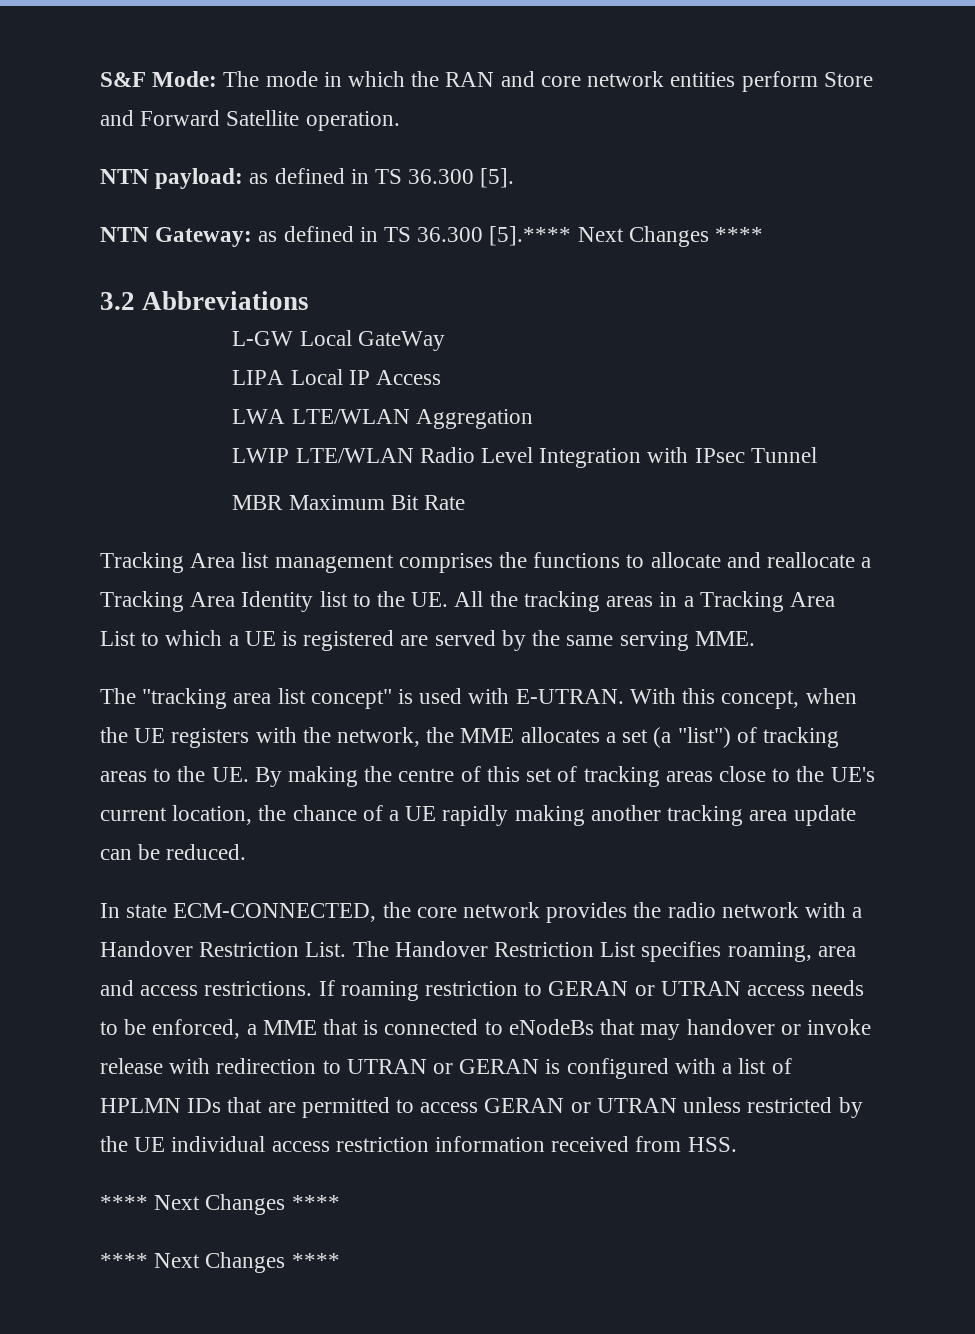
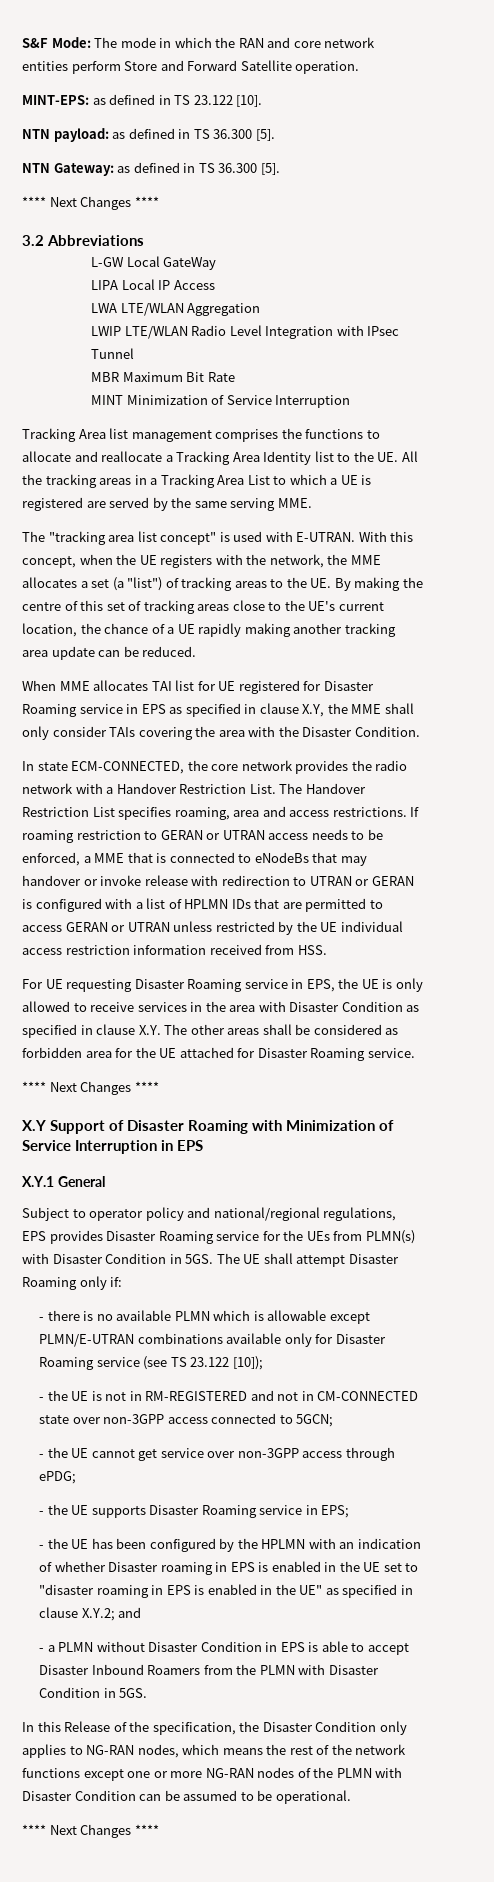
(400, 121) none -> [22,94,263,107] // MINT-EPS: as defined in TS 23.122 [10].
[489,226,572,246] [5].**** -> [260,163,280,175] [22,196,46,207] [5]. // ****
(466, 502) none -> [91,395,351,408] // MINT Minimization of Service Interruption
(247, 852) none -> [22,680,374,694] [22,703,414,717] [22,726,420,740] // When MME allocates TAI list for UE registered for Disaster Roaming service in EPS as specified in clause X.Y, the MME shall only consider TAIs covering the area with the Disaster Condition.
[100,1194,340,1215] **** Next Changes **** -> [22,978,423,992] [22,1001,420,1012] [22,1024,399,1038] [22,1047,415,1061] [22,1081,159,1095] [22,1120,394,1134] [22,1140,203,1154] [22,1176,105,1187] [22,1207,397,1221] [22,1230,415,1244] [22,1253,399,1267] [22,1276,123,1290] [39,1310,370,1324] [39,1333,386,1347] [39,1356,263,1370] [39,1390,419,1401] [39,1413,334,1427] [39,1447,395,1461] [39,1471,77,1484] [39,1504,350,1518] [39,1538,421,1552] [39,1561,419,1575] [39,1584,413,1598] [39,1607,142,1621] [39,1641,409,1655] [39,1664,379,1675] [39,1687,148,1698] [22,1721,407,1735] [22,1744,407,1758] [22,1767,403,1781] [22,1790,351,1804] For UE requesting Disaster Roaming service in EPS, the UE is only allowed to receive services in the area with Disaster Condition as specified in clause X.Y. The other areas shall be considered as forbidden area for the UE attached for Disaster Roaming service. // **** Next Changes **** // X.Y Support of Disaster Roaming with Minimization of Service Interruption in EPS // X.Y.1 General // Subject to operator policy and national/regional regulations, EPS provides Disaster Roaming service for the UEs from PLMN(s) with Disaster Condition in 5GS. The UE shall attempt Disaster Roaming only if: // - there is no available PLMN which is allowable except PLMN/E-UTRAN combinations available only for Disaster Roaming service (see TS 23.122 [10]); // - the UE is not in RM-REGISTERED and not in CM-CONNECTED state over non-3GPP access connected to 5GCN; // - the UE cannot get service over non-3GPP access through ePDG; // - the UE supports Disaster Roaming service in EPS; // - the UE has been configured by the HPLMN with an indication of whether Disaster roaming in EPS is enabled in the UE set to "disaster roaming in EPS is enabled in the UE" as specified in clause X.Y.2; and // - a PLMN without Disaster Condition in EPS is able to accept Disaster Inbound Roamers from the PLMN with Disaster Condition in 5GS. // In this Release of the specification, the Disaster Condition only applies to NG-RAN nodes, which means the rest of the network functions except one or more NG-RAN nodes of the PLMN with Disaster Condition can be assumed to be operational.

